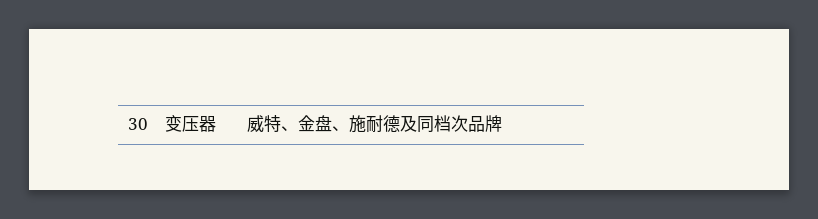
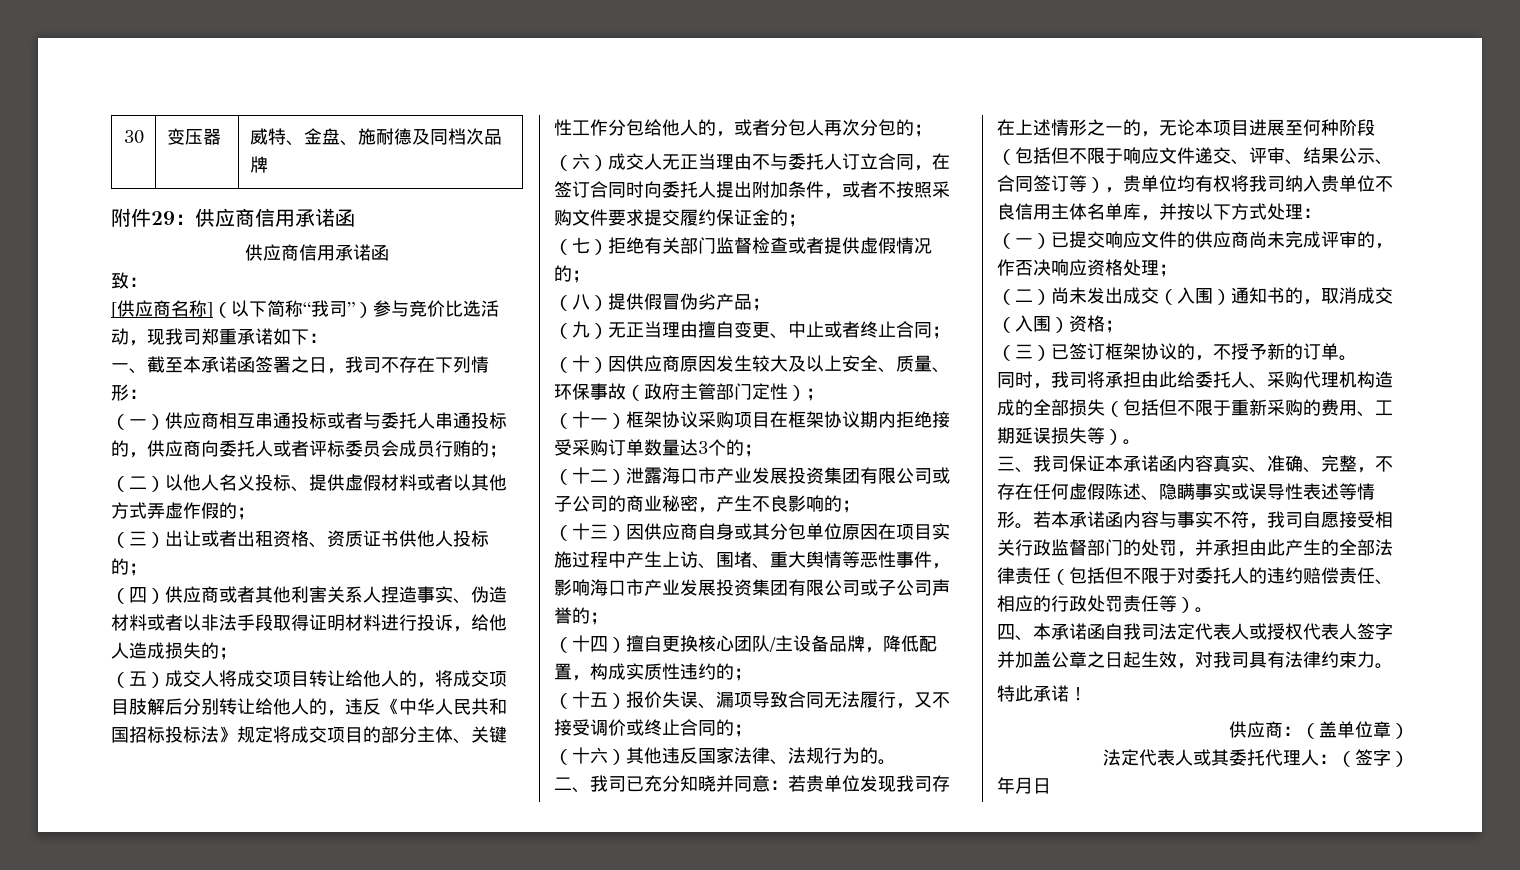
(502, 123) none -> [111,208,355,227] [245,244,389,261] [111,272,147,289] [111,300,499,318] [111,328,327,346] [111,356,489,374] [111,384,147,401] [111,412,507,430] [111,440,507,458] [111,474,507,492] [111,502,255,520] [111,530,489,548] [111,558,147,576] [111,586,507,604] [111,614,507,632] [111,642,237,660] [111,670,507,688] [111,698,507,716] [111,726,507,744] [554,119,932,137] [554,153,950,171] [554,181,950,199] [554,209,806,227] [554,237,932,255] [554,265,590,283] [554,293,770,311] [554,321,950,339] [554,355,950,373] [554,383,824,401] [554,411,950,429] [554,439,762,457] [554,467,950,485] [554,495,860,513] [554,523,950,541] [554,551,950,569] [554,579,950,596] [554,607,608,625] [554,635,937,653] [554,663,752,681] [554,691,950,709] [554,719,752,737] [554,747,896,765] [554,775,950,793] [997,119,1375,137] [997,147,1393,165] [997,175,1393,193] [997,203,1321,221] [997,231,1393,249] [997,259,1177,277] [997,287,1393,305] [997,315,1123,333] [997,343,1357,361] [997,371,1393,389] [997,399,1393,417] [997,427,1141,445] [997,455,1393,473] [997,483,1375,501] [997,511,1393,529] [997,539,1393,557] [997,567,1393,585] [997,595,1213,613] [997,623,1393,641] [997,651,1393,669] [997,685,1087,702] [1229,721,1409,739] [1103,749,1409,767] [997,777,1051,794] // 附件29：供应商信用承诺函 // 供应商信用承诺函 // 致： // [供应商名称]（以下简称“我司”）参与竞价比选活动，现我司郑重承诺如下： // 一、截至本承诺函签署之日，我司不存在下列情形： // （一）供应商相互串通投标或者与委托人串通投标的，供应商向委托人或者评标委员会成员行贿的； // （二）以他人名义投标、提供虚假材料或者以其他方式弄虚作假的； // （三）出让或者出租资格、资质证书供他人投标的； // （四）供应商或者其他利害关系人捏造事实、伪造材料或者以非法手段取得证明材料进行投诉，给他人造成损失的； // （五）成交人将成交项目转让给他人的，将成交项目肢解后分别转让给他人的，违反《中华人民共和国招标投标法》规定将成交项目的部分主体、关键性工作分包给他人的，或者分包人再次分包的； // （六）成交人无正当理由不与委托人订立合同，在签订合同时向委托人提出附加条件，或者不按照采购文件要求提交履约保证金的； // （七）拒绝有关部门监督检查或者提供虚假情况的； // （八）提供假冒伪劣产品； // （九）无正当理由擅自变更、中止或者终止合同； // （十）因供应商原因发生较大及以上安全、质量、环保事故（政府主管部门定性）； // （十一）框架协议采购项目在框架协议期内拒绝接受采购订单数量达3个的； // （十二）泄露海口市产业发展投资集团有限公司或子公司的商业秘密，产生不良影响的； // （十三）因供应商自身或其分包单位原因在项目实施过程中产生上访、围堵、重大舆情等恶性事件，影响海口市产业发展投资集团有限公司或子公司声誉的； // （十四）擅自更换核心团队/主设备品牌，降低配置，构成实质性违约的； // （十五）报价失误、漏项导致合同无法履行，又不接受调价或终止合同的； // （十六）其他违反国家法律、法规行为的。 // 二、我司已充分知晓并同意：若贵单位发现我司存在上述情形之一的，无论本项目进展至何种阶段（包括但不限于响应文件递交、评审、结果公示、合同签订等），贵单位均有权将我司纳入贵单位不良信用主体名单库，并按以下方式处理： // （一）已提交响应文件的供应商尚未完成评审的，作否决响应资格处理； // （二）尚未发出成交（入围）通知书的，取消成交（入围）资格； // （三）已签订框架协议的，不授予新的订单。 // 同时，我司将承担由此给委托人、采购代理机构造成的全部损失（包括但不限于重新采购的费用、工期延误损失等）。 // 三、我司保证本承诺函内容真实、准确、完整，不存在任何虚假陈述、隐瞒事实或误导性表述等情形。若本承诺函内容与事实不符，我司自愿接受相关行政监督部门的处罚，并承担由此产生的全部法律责任（包括但不限于对委托人的违约赔偿责任、相应的行政处罚责任等）。 // 四、本承诺函自我司法定代表人或授权代表人签字并加盖公章之日起生效，对我司具有法律约束力。 // 特此承诺！ // 供应商：（盖单位章） // 法定代表人或其委托代理人：（签字） // 年月日

